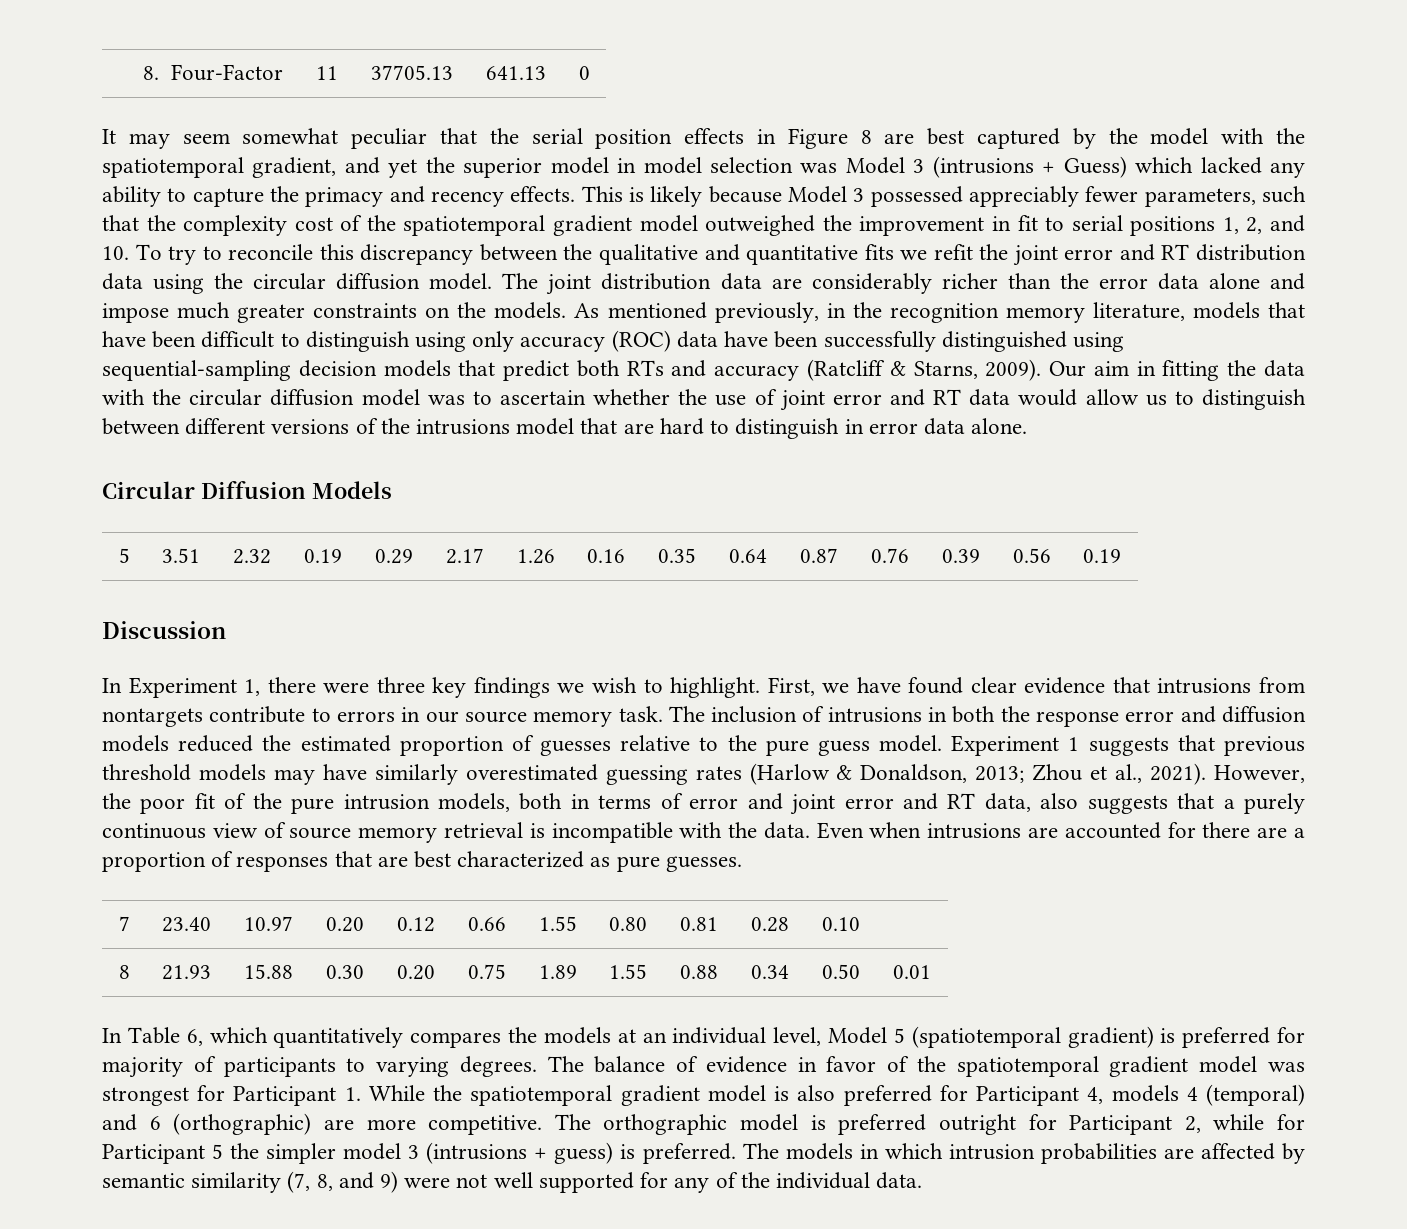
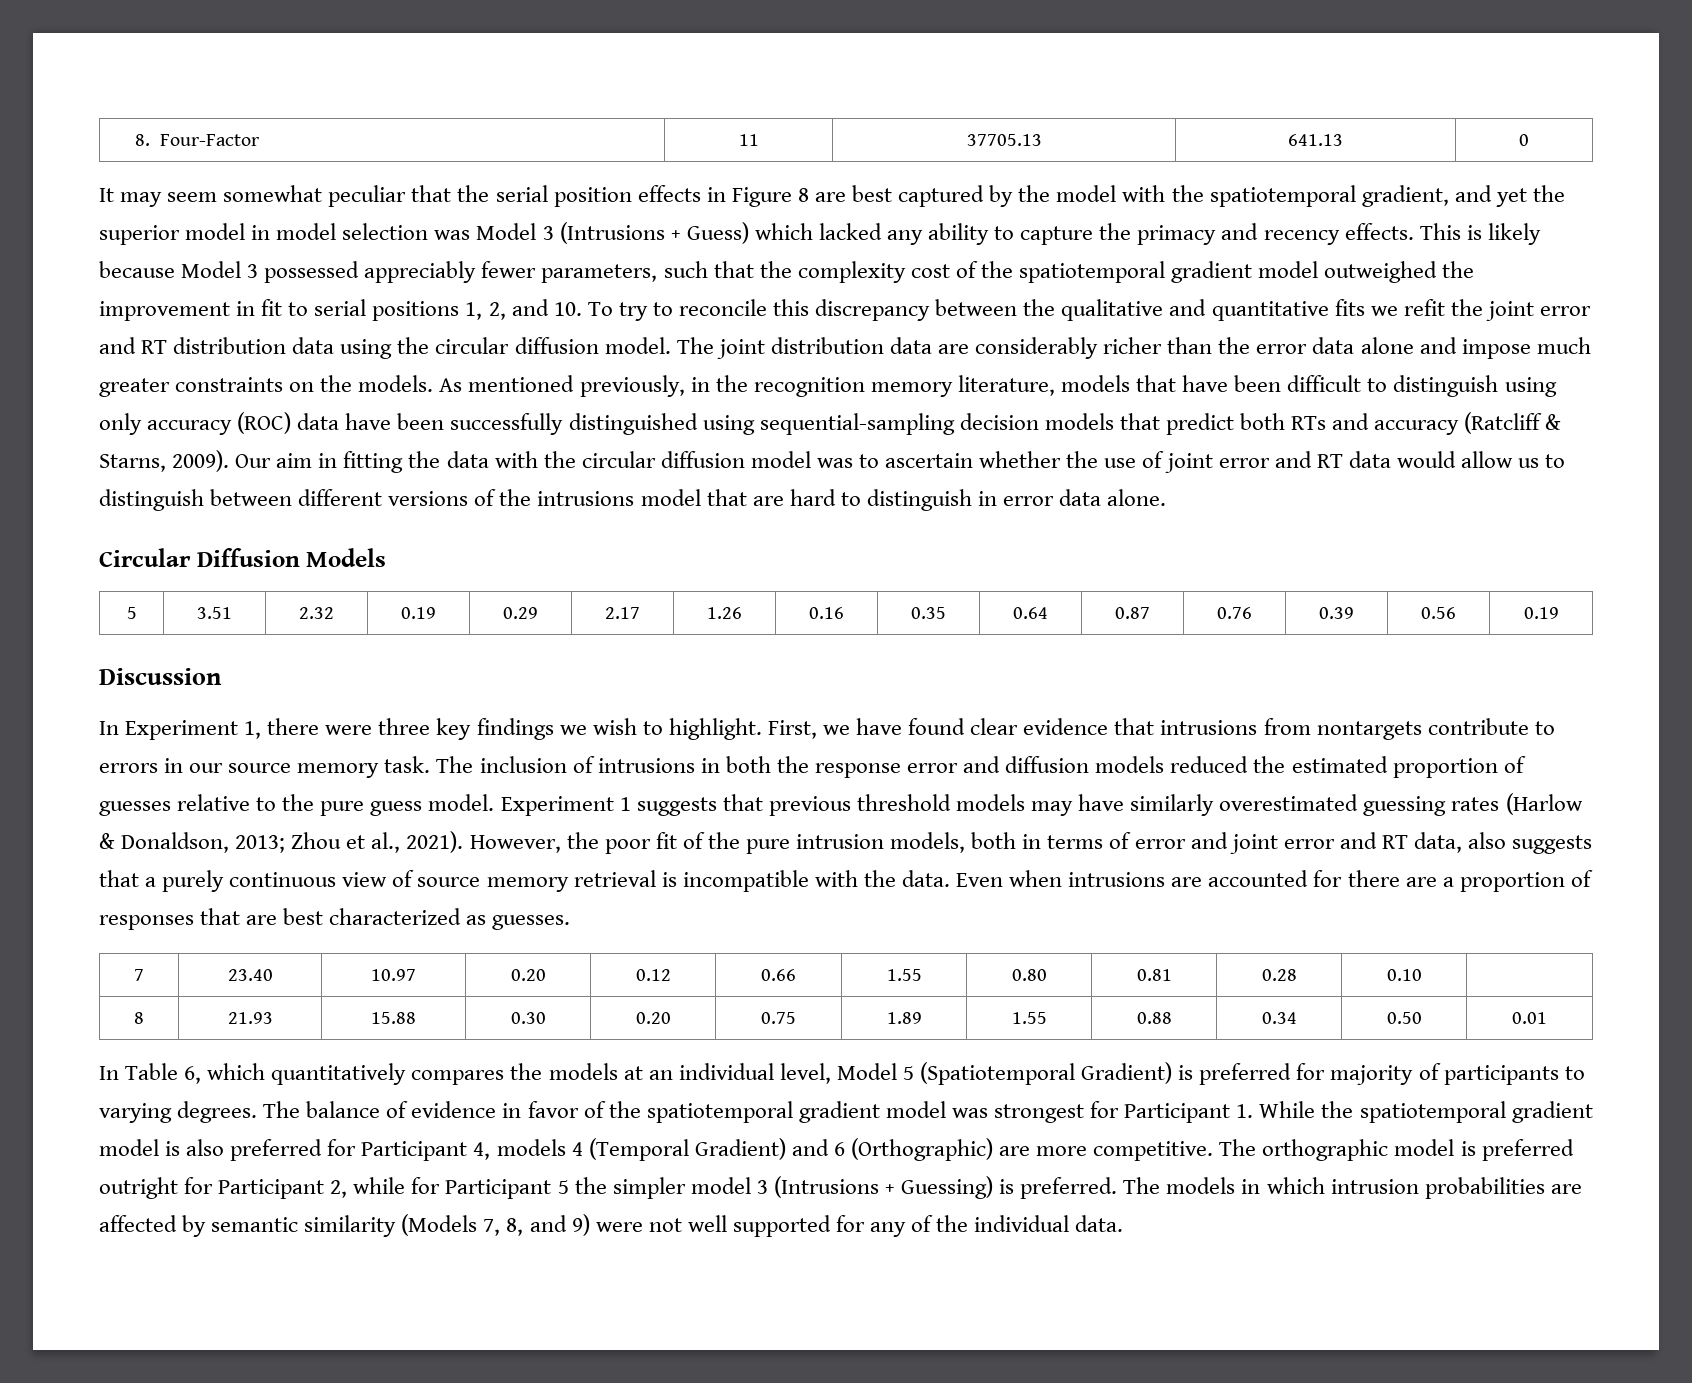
[932,156,1034,178] (intrusions -> [559,222,665,244] (Intrusions
[616,856,660,872] pure -> (487, 920) none
[911,1026,1154,1048] (spatiotemporal gradient) -> [920,1062,1173,1085] (Spatiotemporal Gradient)
[1206,1084,1305,1106] (temporal) -> [588,1138,786,1161] (Temporal Gradient)
[173,1113,312,1135] (orthographic) -> [850,1138,993,1161] (Orthographic)
[426,1142,614,1164] (intrusions + guess) -> [773,1176,994,1199] (Intrusions + Guessing)
[287,1171,311,1193] (7, -> [401,1214,501,1236] (Models 7,

